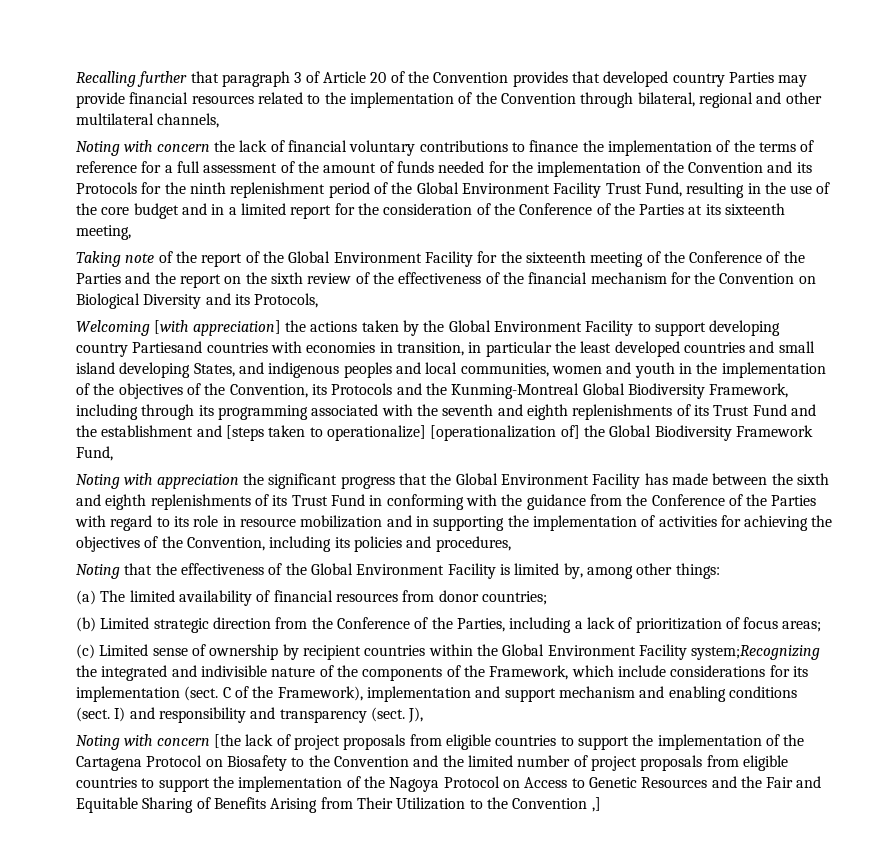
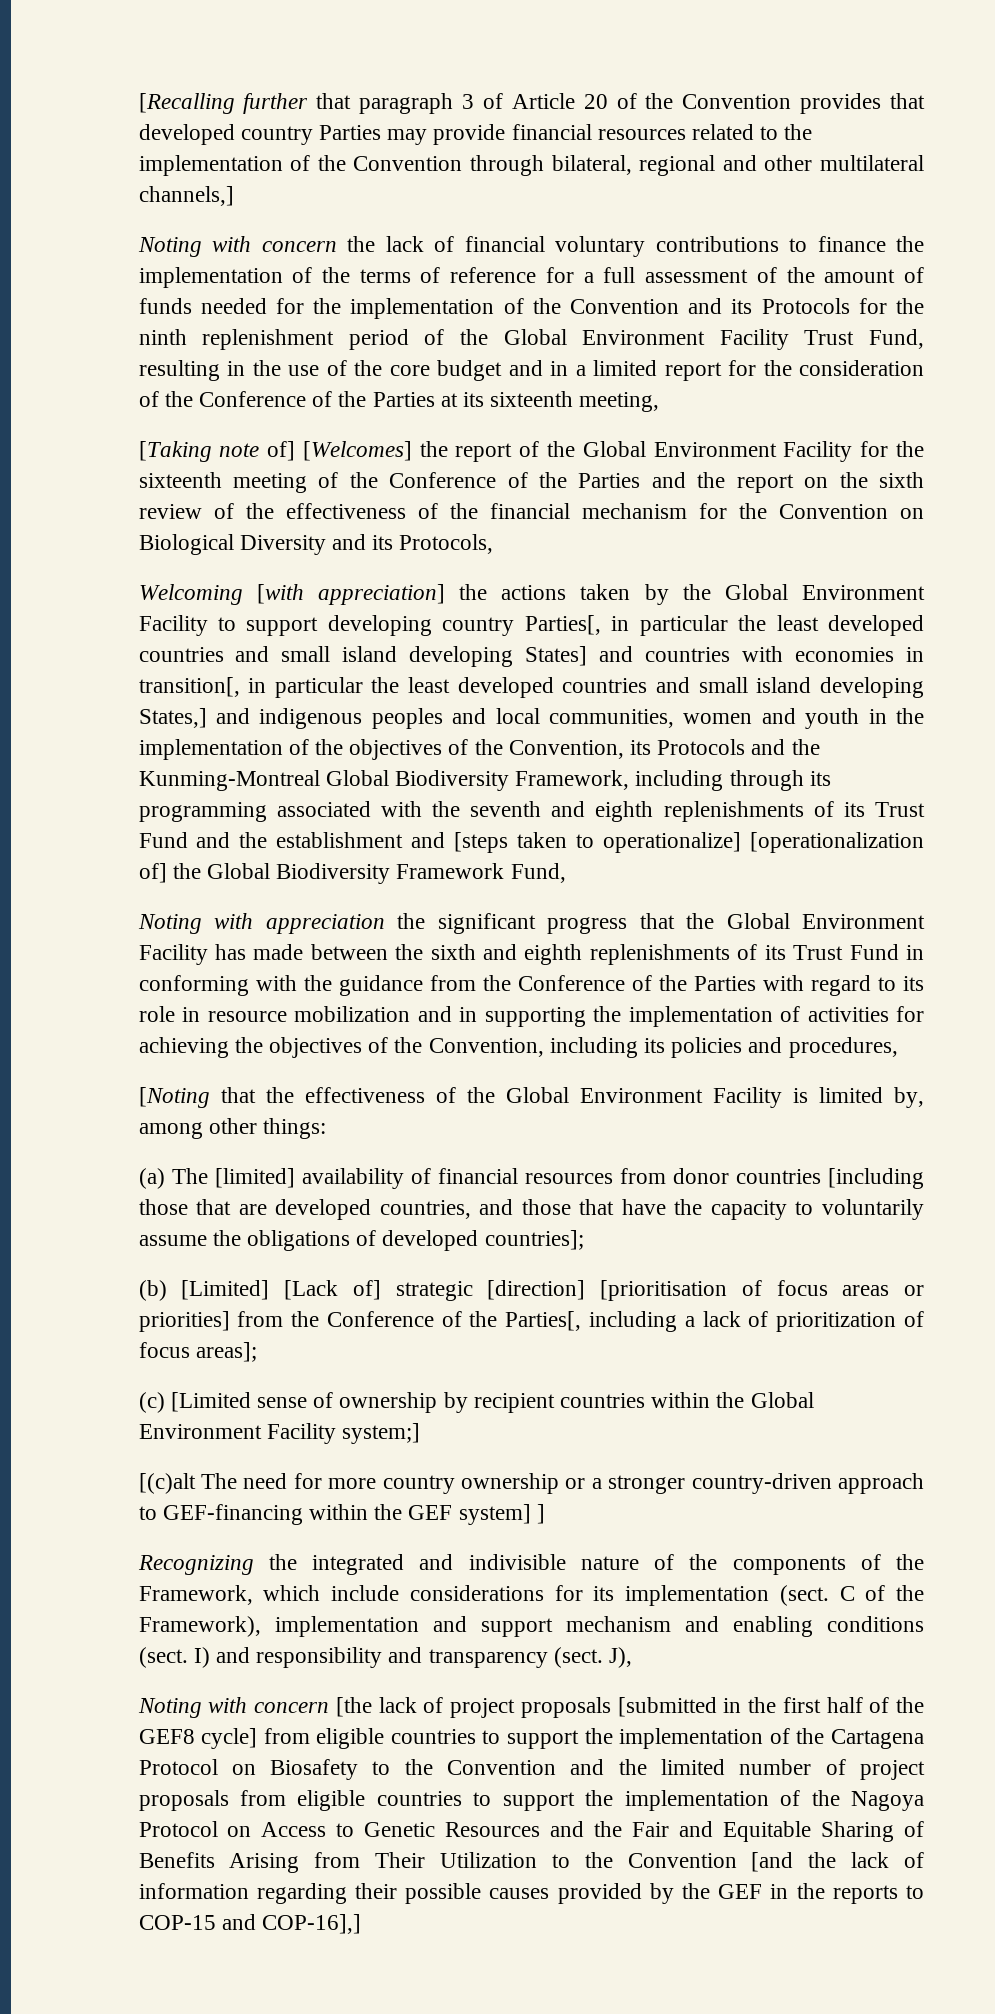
[76,71,137,87] Recalling -> [138,93,235,114] [Recalling
[157,113,220,128] channels, -> [138,186,234,206] channels,]
[76,251,173,267] Taking note of -> [138,441,412,462] [Taking note of] [Welcomes]
[132,341,464,356] Partiesand countries with economies in transition, -> [524,615,601,635] Parties[,
[193,363,235,377] States, -> [525,646,924,666] [138,677,925,698] [138,708,207,728] States] and countries with economies in transition[, in particular the least developed countries and small island developing States,]
[76,564,121,579] Noting -> [138,1087,210,1108] [Noting
[129,590,175,602] limited -> [214,1168,295,1188] [limited]
[481,591,547,605] [76,617,505,633] countries; // (b) Limited strategic direction from the Conference of the Parties, -> [735,1168,924,1189] [138,1199,924,1220] [138,1230,584,1251] [138,1280,925,1301] [138,1311,582,1332] countries [including those that are developed countries, and those that have the capacity to voluntarily assume the obligations of developed countries]; // (b) [Limited] [Lack of] strategic [direction] [prioritisation of focus areas or priorities] from the Conference of the Parties[,
[782,621,822,632] areas; -> [195,1342,257,1362] areas];
[99,644,149,656] Limited -> [170,1392,251,1412] [Limited
[691,645,821,660] system;Recognizing -> [341,1423,420,1444] [138,1473,924,1494] [138,1504,545,1525] [137,1555,254,1575] system;] // [(c)alt The need for more country ownership or a stronger country-driven approach to GEF-financing within the GEF system] ] // Recognizing
(406, 742) none -> [617,1697,925,1717] [138,1728,258,1749] [submitted in the first half of the GEF8 cycle]
[591,797,601,812] ,] -> [751,1852,924,1872] [138,1883,925,1904] [138,1914,361,1934] [and the lack of information regarding their possible causes provided by the GEF in the reports to COP-15 and COP-16],]

